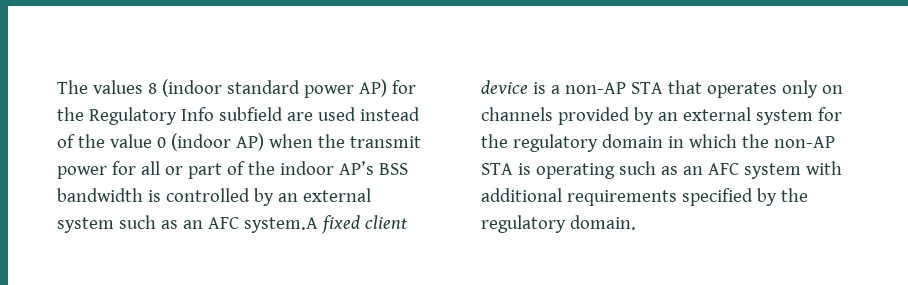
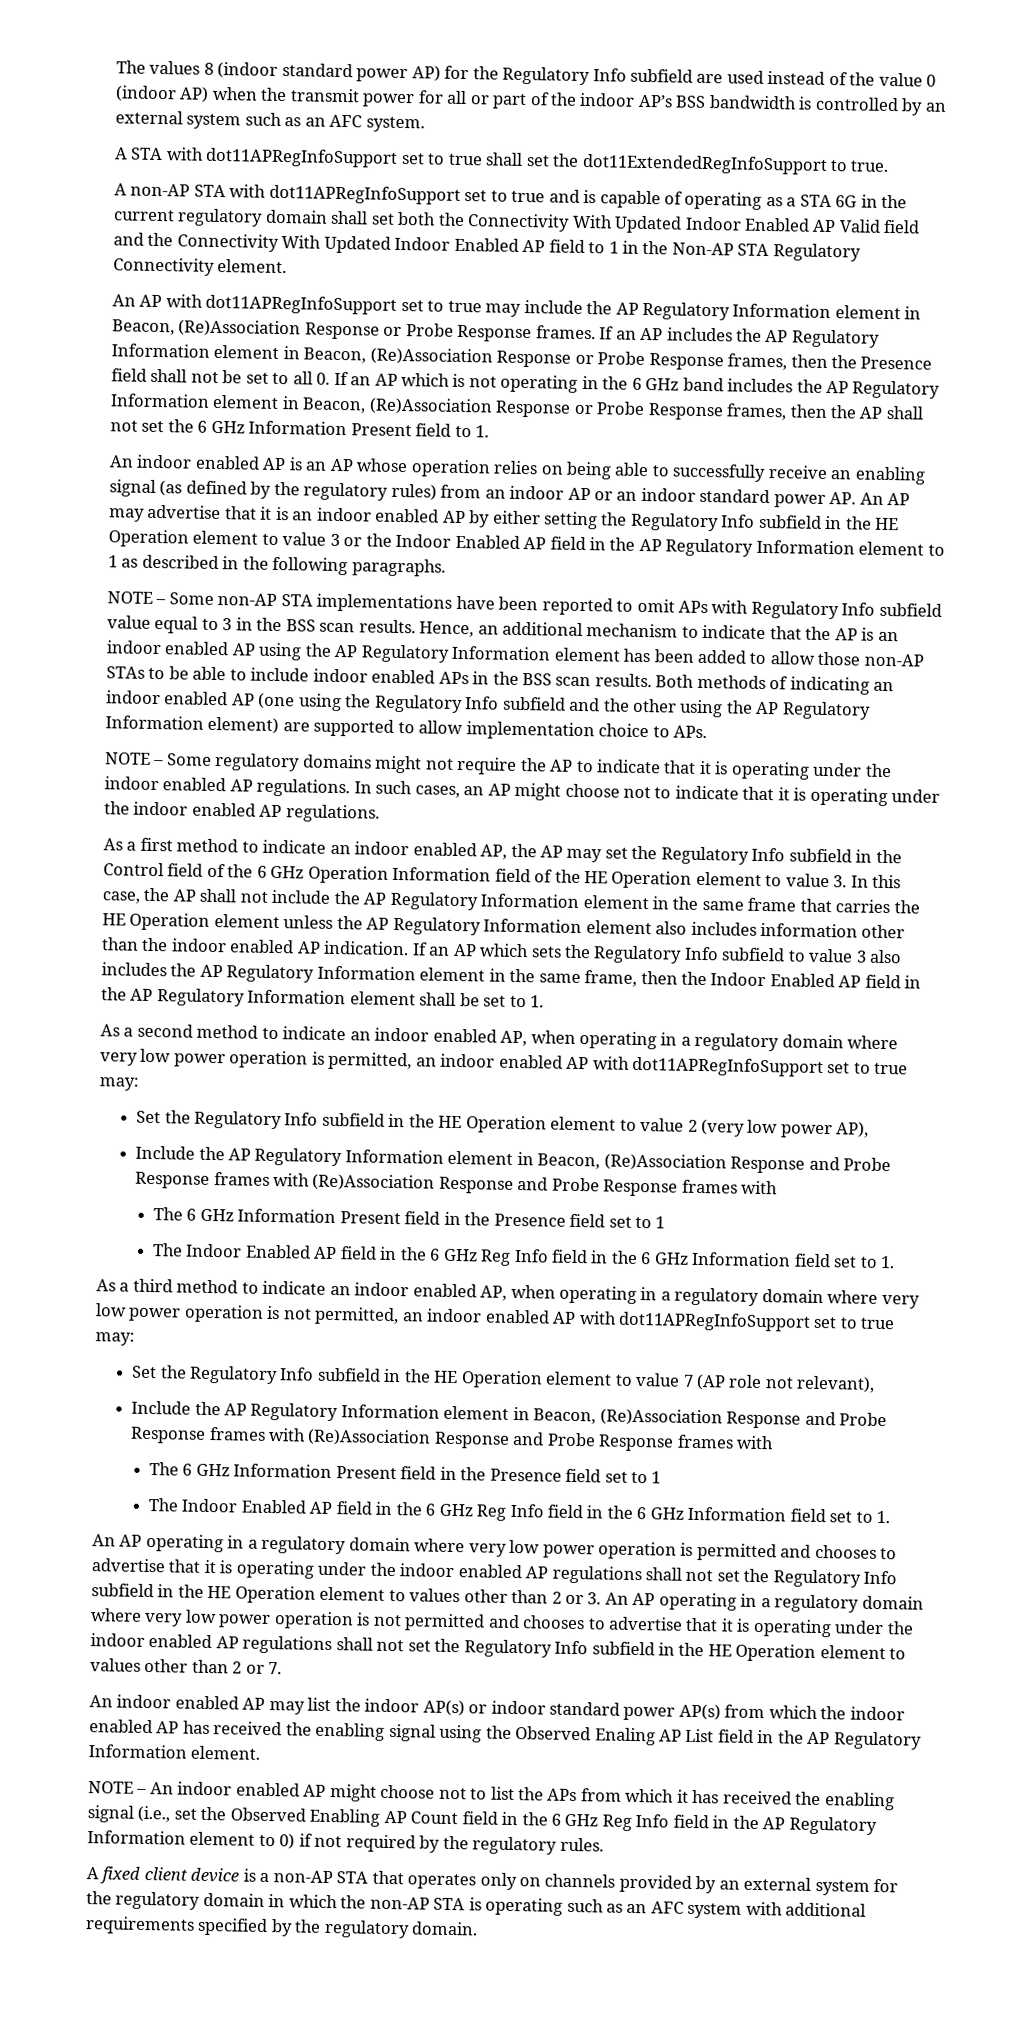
[243,217,318,233] system.A -> [365,116,425,133] [114,147,890,175] [114,183,908,210] [113,208,921,234] [113,232,861,262] [113,257,288,276] [112,294,922,321] [112,319,880,348] [111,343,933,371] [111,368,941,399] [110,393,924,421] [110,419,490,438] [109,454,926,485] [109,479,911,508] [109,504,900,532] [108,529,945,557] [108,554,446,577] [107,591,942,620] [107,615,899,642] [106,640,924,667] [106,666,895,695] [106,690,871,720] [105,715,708,741] [105,752,892,780] [104,776,941,807] [104,801,380,823] [103,837,902,865] [103,862,902,889] [102,887,920,914] [102,912,906,939] [102,937,903,964] [101,962,922,989] [101,987,545,1008] [100,1023,899,1052] [100,1048,909,1078] [99,1077,139,1091] [136,1110,870,1139] [135,1145,892,1174] [135,1171,779,1197] [153,1207,666,1229] [152,1243,896,1269] [96,1278,920,1309] [96,1303,896,1332] [95,1332,135,1346] [131,1365,876,1393] [131,1400,888,1429] [130,1426,775,1452] [149,1462,662,1484] [148,1498,891,1524] [92,1533,898,1562] [91,1558,898,1588] [91,1583,924,1613] [90,1608,914,1638] [90,1633,907,1662] [90,1658,283,1675] [89,1694,905,1721] [89,1719,922,1750] [88,1744,261,1760] [88,1781,895,1811] [87,1805,877,1835] [87,1830,604,1855] [86,1867,99,1880] system. // A STA with dot11APRegInfoSupport set to true shall set the dot11ExtendedRegInfoSupport to true. // A non-AP STA with dot11APRegInfoSupport set to true and is capable of operating as a STA 6G in the current regulatory domain shall set both the Connectivity With Updated Indoor Enabled AP Valid field and the Connectivity With Updated Indoor Enabled AP field to 1 in the Non-AP STA Regulatory Connectivity element. // An AP with dot11APRegInfoSupport set to true may include the AP Regulatory Information element in Beacon, (Re)Association Response or Probe Response frames. If an AP includes the AP Regulatory Information element in Beacon, (Re)Association Response or Probe Response frames, then the Presence field shall not be set to all 0. If an AP which is not operating in the 6 GHz band includes the AP Regulatory Information element in Beacon, (Re)Association Response or Probe Response frames, then the AP shall not set the 6 GHz Information Present field to 1. // An indoor enabled AP is an AP whose operation relies on being able to successfully receive an enabling signal (as defined by the regulatory rules) from an indoor AP or an indoor standard power AP. An AP may advertise that it is an indoor enabled AP by either setting the Regulatory Info subfield in the HE Operation element to value 3 or the Indoor Enabled AP field in the AP Regulatory Information element to 1 as described in the following paragraphs. // NOTE – Some non-AP STA implementations have been reported to omit APs with Regulatory Info subfield value equal to 3 in the BSS scan results. Hence, an additional mechanism to indicate that the AP is an indoor enabled AP using the AP Regulatory Information element has been added to allow those non-AP STAs to be able to include indoor enabled APs in the BSS scan results. Both methods of indicating an indoor enabled AP (one using the Regulatory Info subfield and the other using the AP Regulatory Information element) are supported to allow implementation choice to APs. // NOTE – Some regulatory domains might not require the AP to indicate that it is operating under the indoor enabled AP regulations. In such cases, an AP might choose not to indicate that it is operating under the indoor enabled AP regulations. // As a first method to indicate an indoor enabled AP, the AP may set the Regulatory Info subfield in the Control field of the 6 GHz Operation Information field of the HE Operation element to value 3. In this case, the AP shall not include the AP Regulatory Information element in the same frame that carries the HE Operation element unless the AP Regulatory Information element also includes information other than the indoor enabled AP indication. If an AP which sets the Regulatory Info subfield to value 3 also includes the AP Regulatory Information element in the same frame, then the Indoor Enabled AP field in the AP Regulatory Information element shall be set to 1. // As a second method to indicate an indoor enabled AP, when operating in a regulatory domain where very low power operation is permitted, an indoor enabled AP with dot11APRegInfoSupport set to true may: // Set the Regulatory Info subfield in the HE Operation element to value 2 (very low power AP), // Include the AP Regulatory Information element in Beacon, (Re)Association Response and Probe Response frames with (Re)Association Response and Probe Response frames with // The 6 GHz Information Present field in the Presence field set to 1 // The Indoor Enabled AP field in the 6 GHz Reg Info field in the 6 GHz Information field set to 1. // As a third method to indicate an indoor enabled AP, when operating in a regulatory domain where very low power operation is not permitted, an indoor enabled AP with dot11APRegInfoSupport set to true may: // Set the Regulatory Info subfield in the HE Operation element to value 7 (AP role not relevant), // Include the AP Regulatory Information element in Beacon, (Re)Association Response and Probe Response frames with (Re)Association Response and Probe Response frames with // The 6 GHz Information Present field in the Presence field set to 1 // The Indoor Enabled AP field in the 6 GHz Reg Info field in the 6 GHz Information field set to 1. // An AP operating in a regulatory domain where very low power operation is permitted and chooses to advertise that it is operating under the indoor enabled AP regulations shall not set the Regulatory Info subfield in the HE Operation element to values other than 2 or 3. An AP operating in a regulatory domain where very low power operation is not permitted and chooses to advertise that it is operating under the indoor enabled AP regulations shall not set the Regulatory Info subfield in the HE Operation element to values other than 2 or 7. // An indoor enabled AP may list the indoor AP(s) or indoor standard power AP(s) from which the indoor enabled AP has received the enabling signal using the Observed Enaling AP List field in the AP Regulatory Information element. // NOTE – An indoor enabled AP might choose not to list the APs from which it has received the enabling signal (i.e., set the Observed Enabling AP Count field in the 6 GHz Reg Info field in the AP Regulatory Information element to 0) if not required by the regulatory rules. // A

